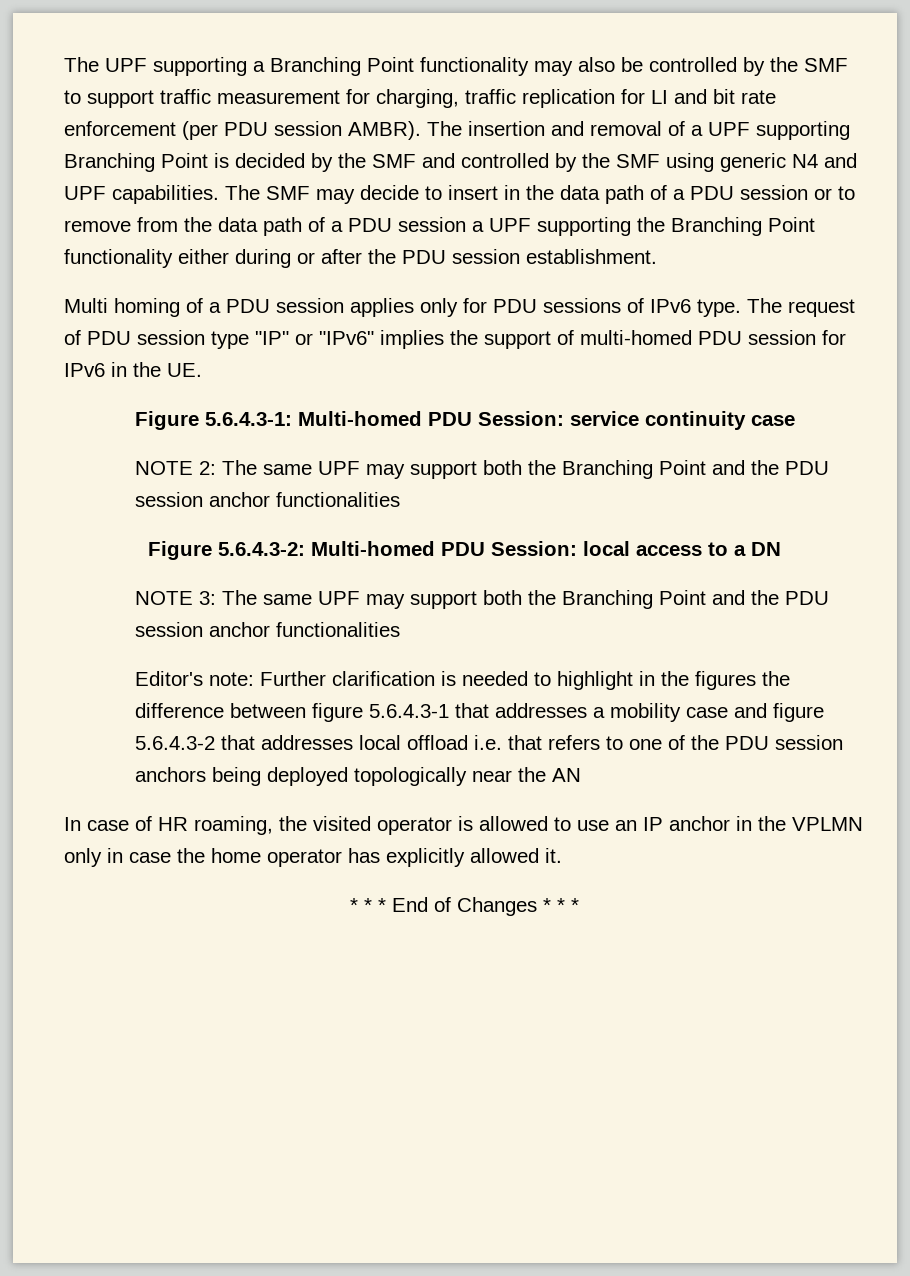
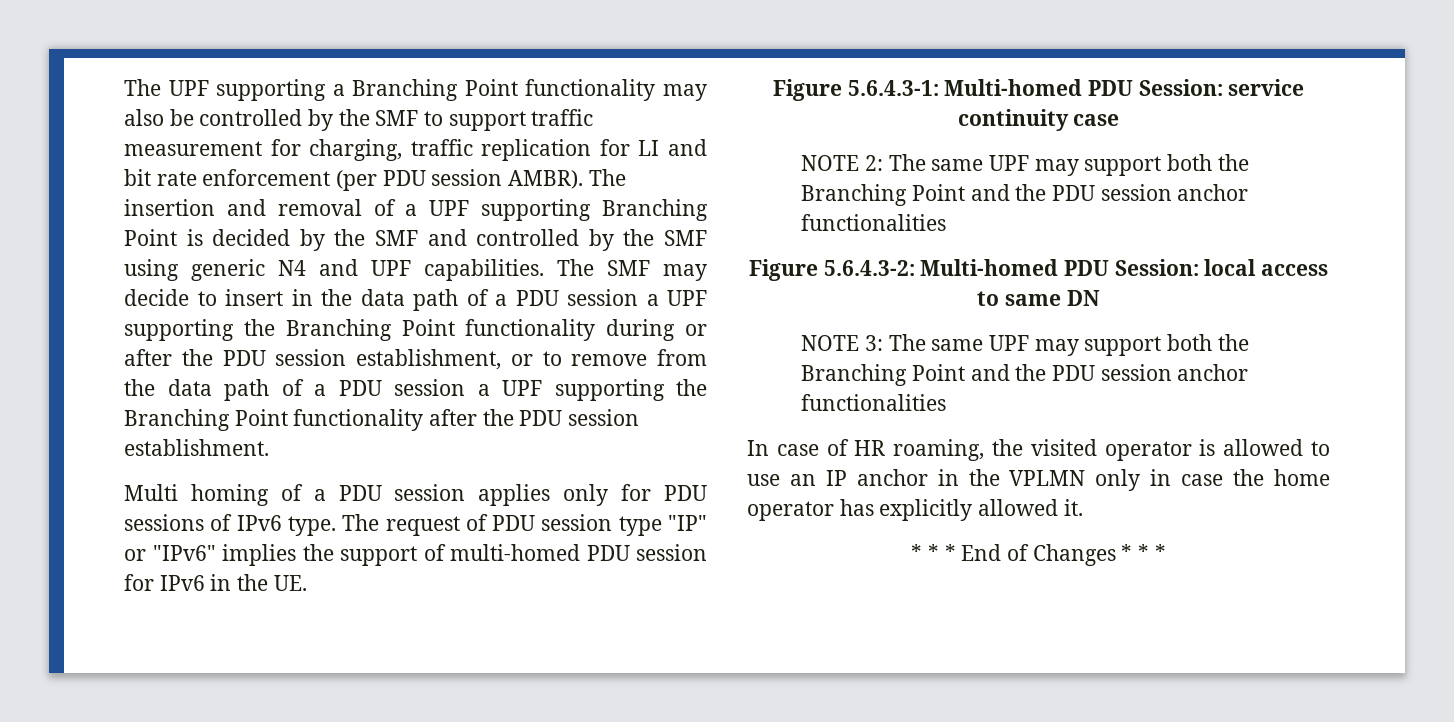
(808, 192) none -> [646,290,707,306] [124,319,707,341] [124,349,501,370] a UPF supporting the Branching Point functionality during or after the PDU session establishment,
[178,249,315,268] either during or -> (424, 420) none
[734,545,746,556] a -> [1005,294,1061,306] same
[134,671,790,690] [134,703,824,722] [134,735,843,750] [134,767,581,786] // Editor's note: Further clarification is needed to highlight in the figures the difference between figure 5.6.4.3-1 that addresses a mobility case and figure 5.6.4.3-2 that addresses local offload i.e. that refers to one of the PDU session anchors being deployed topologically near the AN -> (947, 402) none

